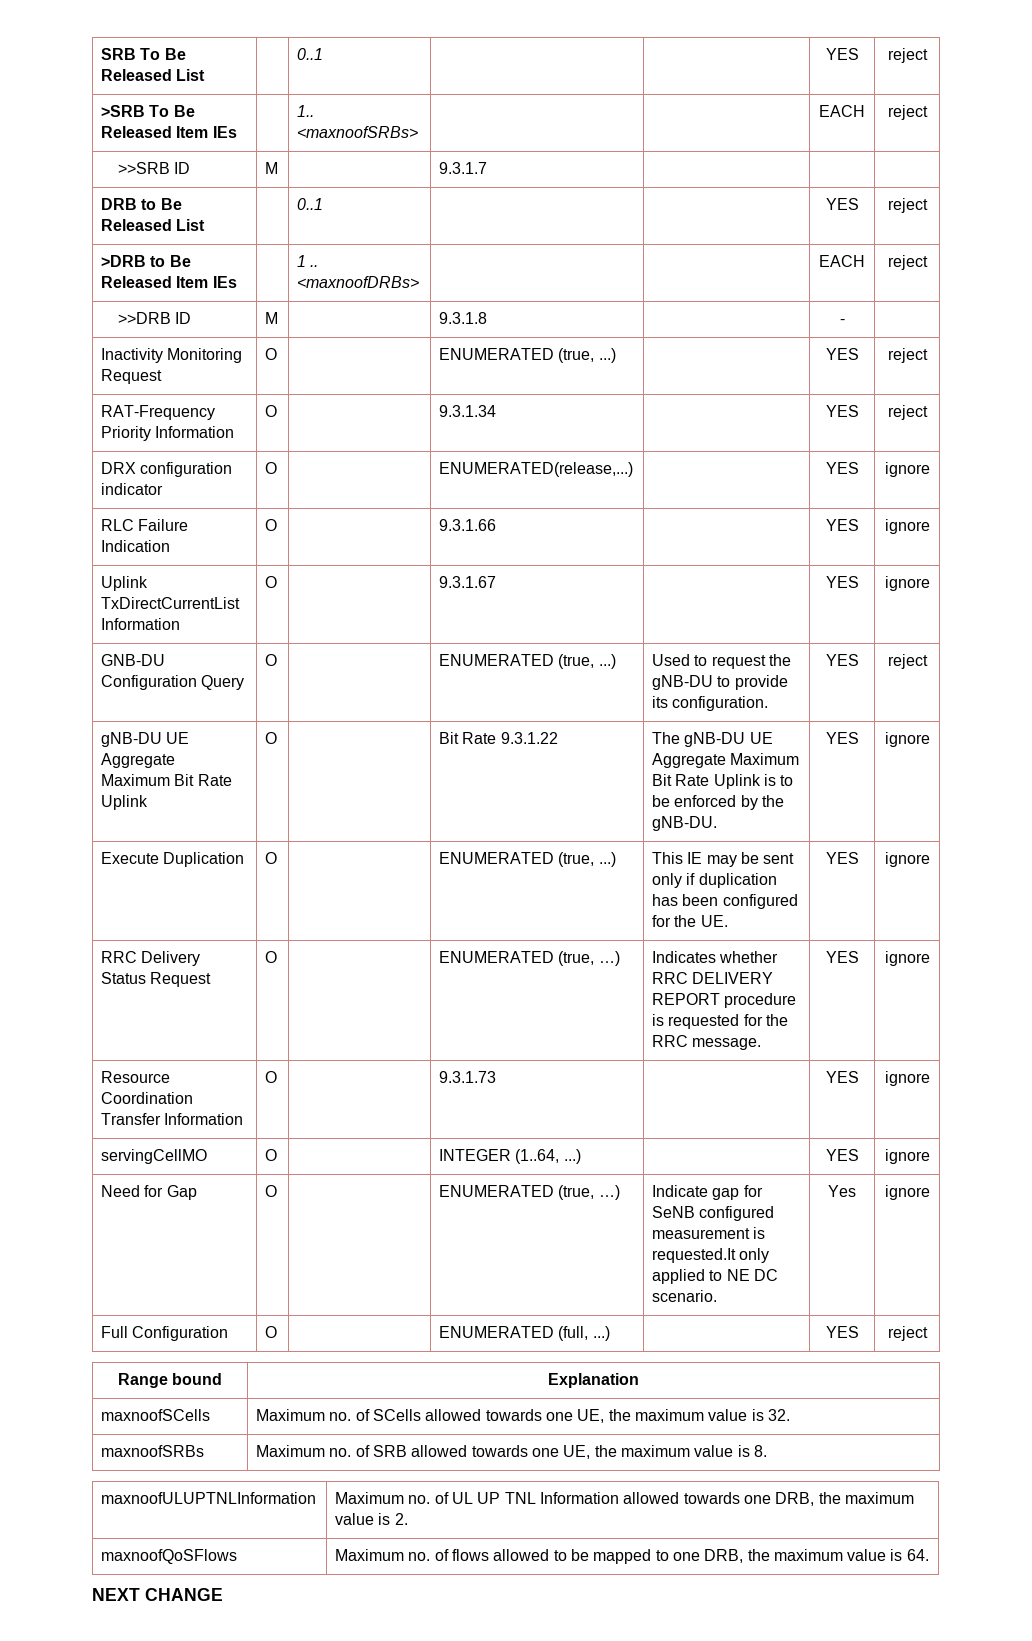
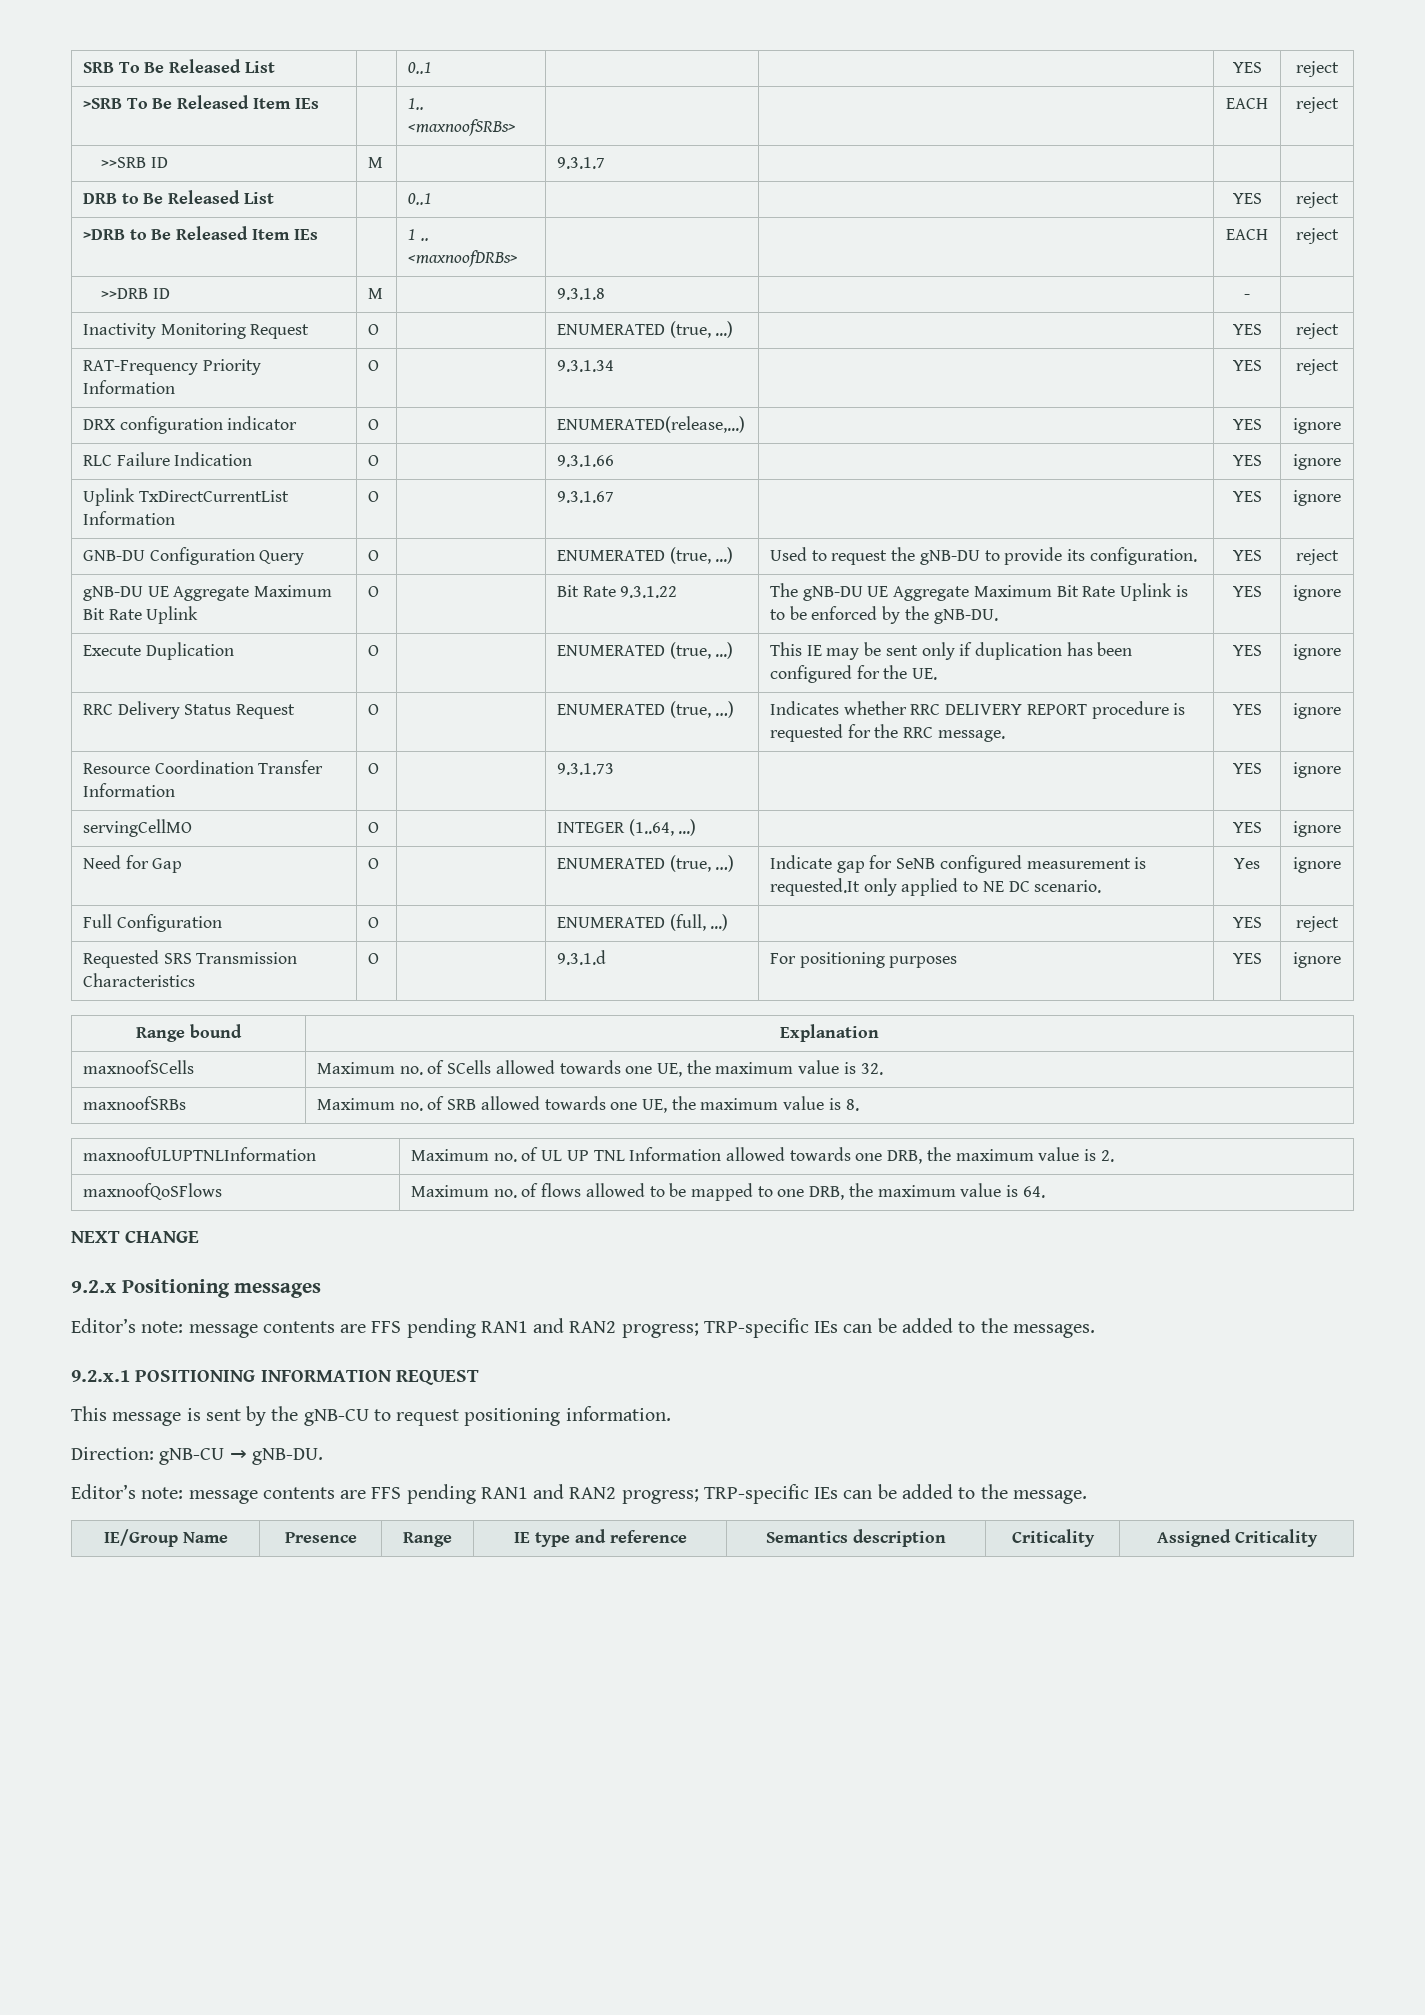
(928, 1333) none -> [82,950,298,968] [82,973,195,987] [367,953,379,964] [556,950,606,965] [769,952,958,968] [1232,953,1262,964] [1293,952,1341,968] // Requested SRS Transmission Characteristics | O | | 9.3.1.d | For positioning purposes | YES | ignore
(223, 1594) none -> [71,1279,322,1298] [71,1318,1095,1338] [71,1370,479,1385] [71,1406,671,1426] [71,1447,323,1465] [71,1484,1087,1504] [103,1529,228,1547] [284,1532,357,1543] [403,1532,452,1547] [513,1529,687,1547] [766,1529,947,1547] [1011,1529,1095,1547] [1156,1529,1318,1547] // 9.2.x Positioning messages // Editor’s note: message contents are FFS pending RAN1 and RAN2 progress; TRP-specific IEs can be added to the messages. // 9.2.x.1 POSITIONING INFORMATION REQUEST // This message is sent by the gNB-CU to request positioning information. // Direction: gNB-CU → gNB-DU. // Editor’s note: message contents are FFS pending RAN1 and RAN2 progress; TRP-specific IEs can be added to the message. // IE/Group Name | Presence | Range | IE type and reference | Semantics description | Criticality | Assigned Criticality

